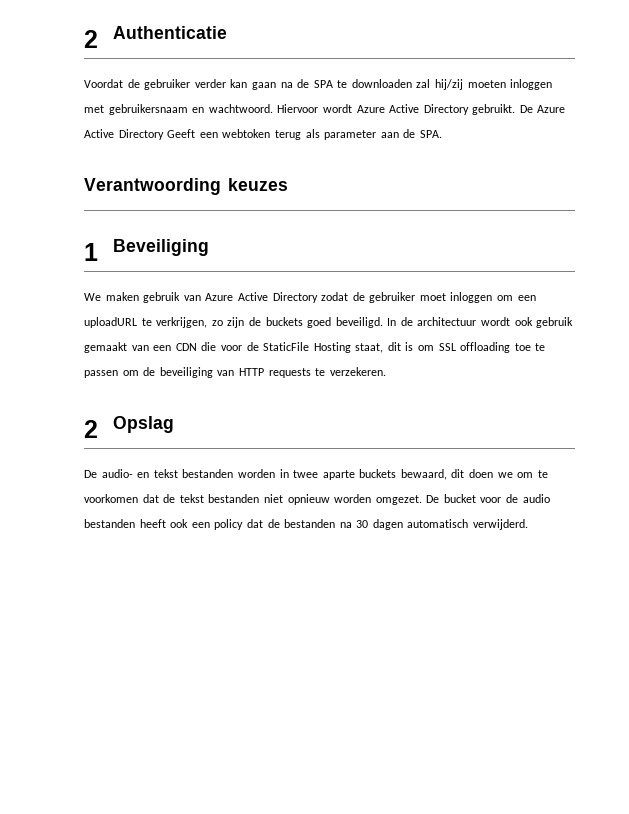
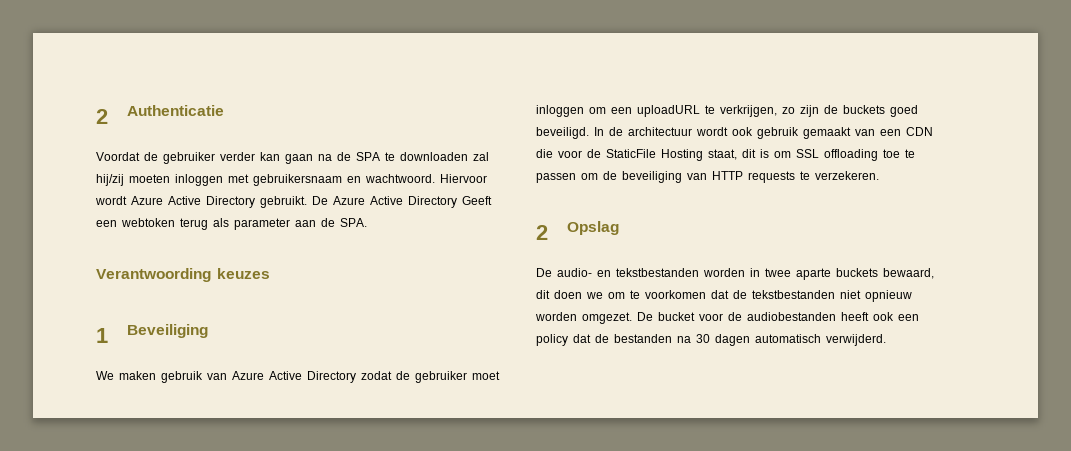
[153,469,234,478] tekst bestanden -> [616,268,699,277] tekstbestanden
[179,494,260,503] tekst bestanden -> [752,290,835,299] tekstbestanden
[522,494,550,503] [84,519,135,528] audio bestanden -> [747,312,836,321] audiobestanden

